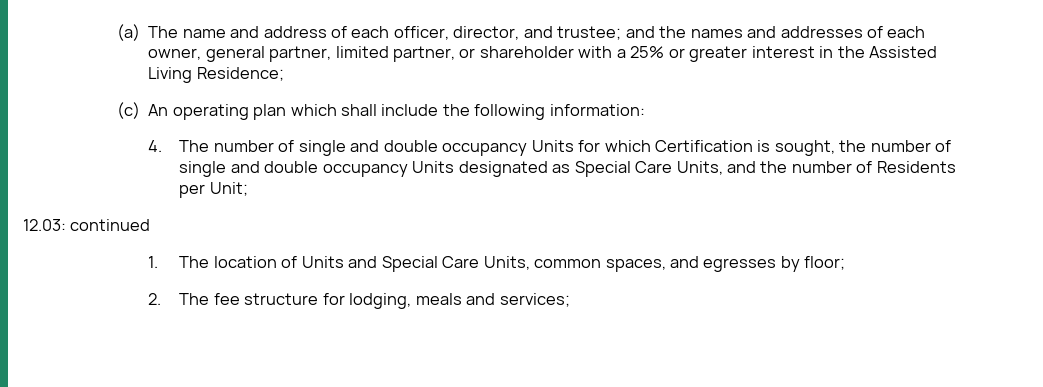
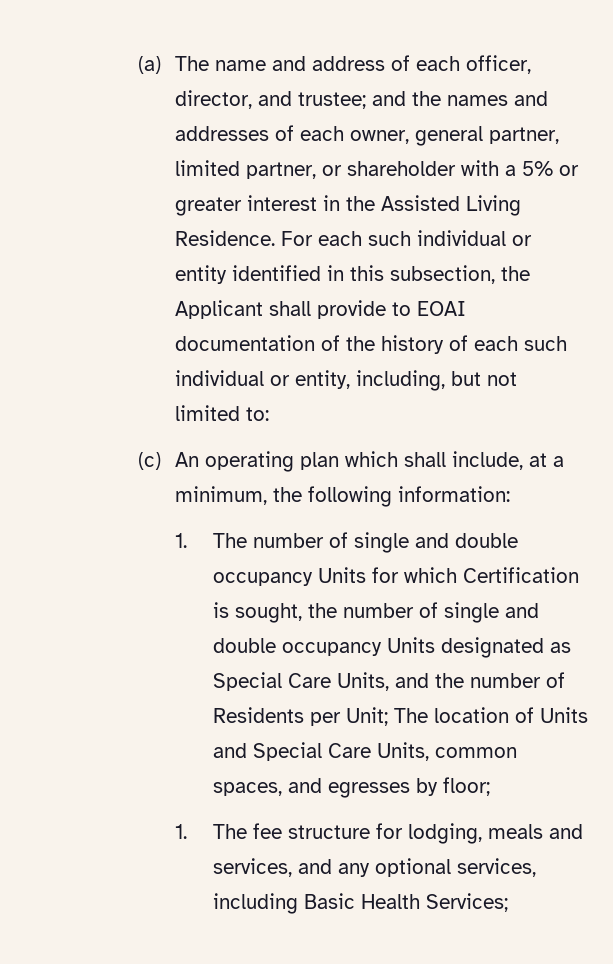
[630,46,665,58] 25% -> [522,161,554,176] 5%
[196,67,284,81] Residence; -> [175,230,533,246] [175,265,531,284] [175,300,467,319] [175,335,568,354] [175,370,518,391] [175,405,270,421] Residence. For each such individual or entity identified in this subsection, the Applicant shall provide to EOAI documentation of the history of each such individual or entity, including, but not limited to:
[381,104,439,116] include -> [452,451,565,470] [175,486,268,505] include, at a minimum,
[148,140,163,152] 4. -> [175,533,188,548] 1.
[23,219,151,231] [148,256,159,268] // 12.03: continued // 1. -> (388, 716) none
[148,293,162,305] 2. -> [175,824,188,839] 1.
[499,293,570,307] services; -> [212,858,536,877] [212,893,508,914] services, and any optional services, including Basic Health Services;

